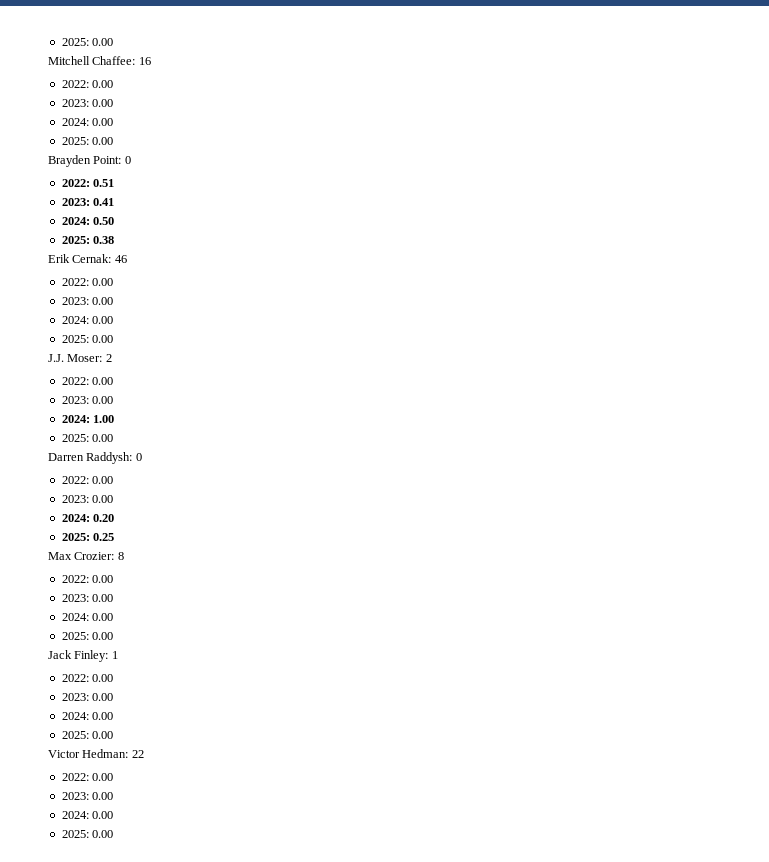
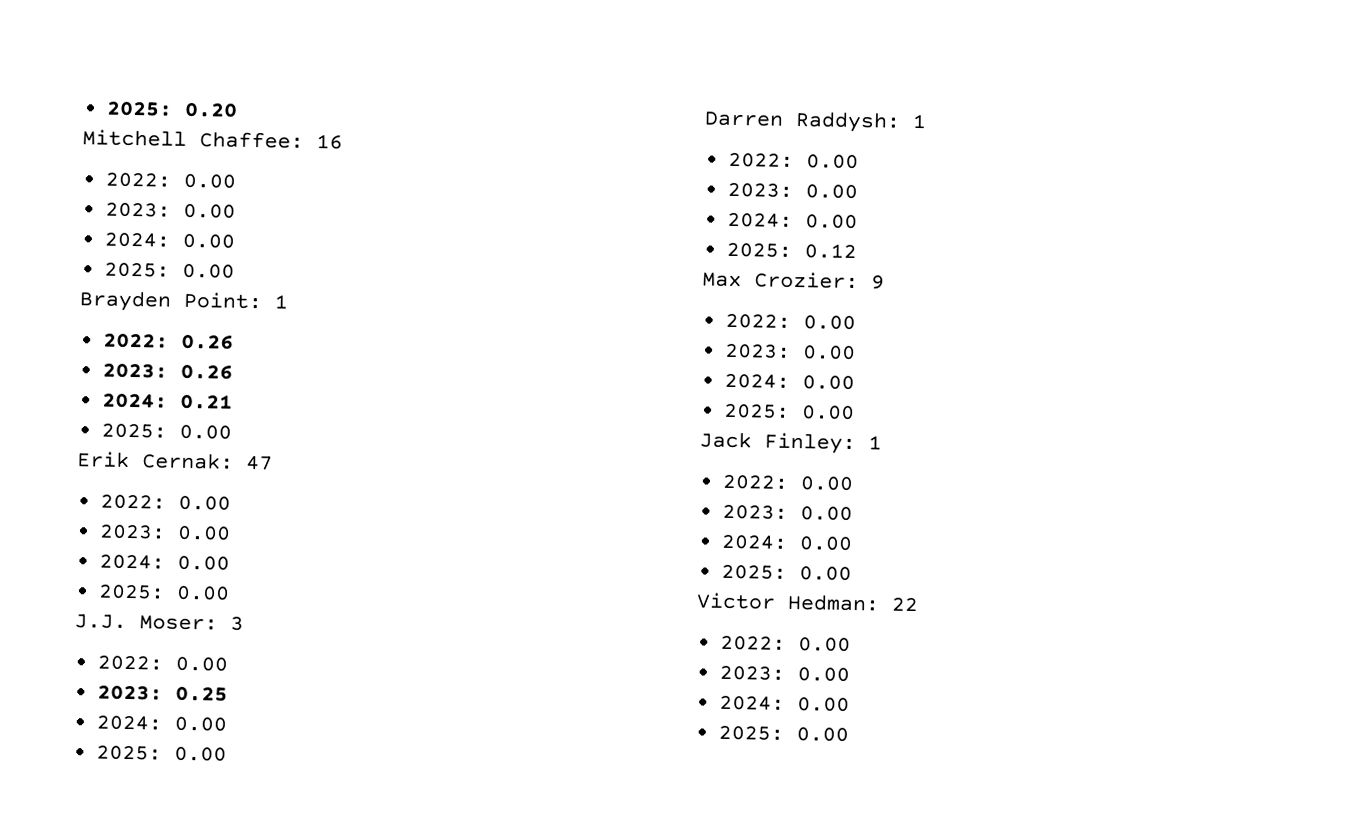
[61,38,114,46] 2025: 0.00 -> [106,101,239,118] 2025: 0.20
[124,156,131,164] [61,179,115,187] [61,198,115,206] [61,217,115,225] [61,236,115,244] 0 // 2022: 0.51 // 2023: 0.41 // 2024: 0.50 // 2025: 0.38 -> [274,294,288,309] [103,333,235,350] [102,363,234,380] [102,393,234,410] [101,423,233,440] 1 // 2022: 0.26 // 2023: 0.26 // 2024: 0.21 // 2025: 0.00
[114,255,127,263] 46 -> [246,455,273,471] 47
[105,354,112,362] [61,377,114,385] [61,396,114,404] [61,415,115,423] [61,434,114,442] [48,452,142,464] [61,476,114,484] [61,495,114,503] [61,514,115,522] [61,533,115,541] 2 // 2022: 0.00 // 2023: 0.00 // 2024: 1.00 // 2025: 0.00 // Darren Raddysh: 0 // 2022: 0.00 // 2023: 0.00 // 2024: 0.20 // 2025: 0.25 -> [230,616,244,631] [97,655,229,672] [97,685,229,702] [96,715,228,732] [96,745,228,762] [704,110,927,133] [728,152,860,170] [727,182,859,200] [727,212,859,230] [726,242,858,260] 3 // 2022: 0.00 // 2023: 0.25 // 2024: 0.00 // 2025: 0.00 // Darren Raddysh: 1 // 2022: 0.00 // 2023: 0.00 // 2024: 0.00 // 2025: 0.12
[117,552,124,560] 8 -> [871,275,885,290] 9

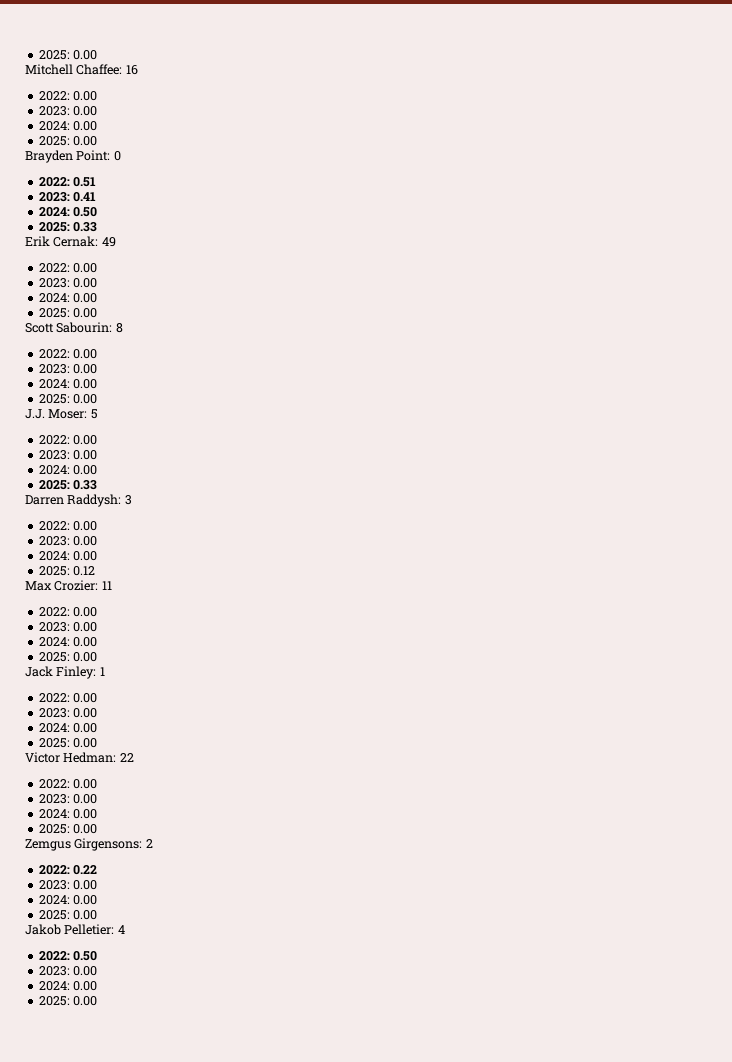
[106,101,239,118] 2025: 0.20 -> [38,50,98,60] 2025: 0.00
[274,294,288,309] [103,333,235,350] [102,363,234,380] [102,393,234,410] [101,423,233,440] [77,451,273,471] 1 // 2022: 0.26 // 2023: 0.26 // 2024: 0.21 // 2025: 0.00 // Erik Cernak: 47 -> [113,151,121,161] [38,177,97,187] [38,192,97,202] [38,207,98,217] [38,222,98,232] [25,236,116,247] [38,263,98,273] [38,278,98,288] [38,293,98,303] [38,308,98,318] [25,322,123,333] 0 // 2022: 0.51 // 2023: 0.41 // 2024: 0.50 // 2025: 0.33 // Erik Cernak: 49 // 2022: 0.00 // 2023: 0.00 // 2024: 0.00 // 2025: 0.00 // Scott Sabourin: 8
[230,616,244,631] [97,655,229,672] [97,685,229,702] [96,715,228,732] [96,745,228,762] 3 // 2022: 0.00 // 2023: 0.25 // 2024: 0.00 // 2025: 0.00 -> [90,409,98,419] [38,435,98,445] [38,450,98,460] [38,465,98,475] [38,480,98,490] 5 // 2022: 0.00 // 2023: 0.00 // 2024: 0.00 // 2025: 0.33
[912,113,927,129] 1 -> [124,495,132,505] 3
[871,275,885,290] 9 -> [101,581,112,590] 11
(850, 734) none -> [25,838,153,851] [38,865,98,875] [38,880,98,890] [38,895,98,905] [38,910,98,920] [25,924,125,935] [38,951,98,961] [38,966,98,976] [38,981,98,991] [38,996,98,1006] // Zemgus Girgensons: 2 // 2022: 0.22 // 2023: 0.00 // 2024: 0.00 // 2025: 0.00 // Jakob Pelletier: 4 // 2022: 0.50 // 2023: 0.00 // 2024: 0.00 // 2025: 0.00

